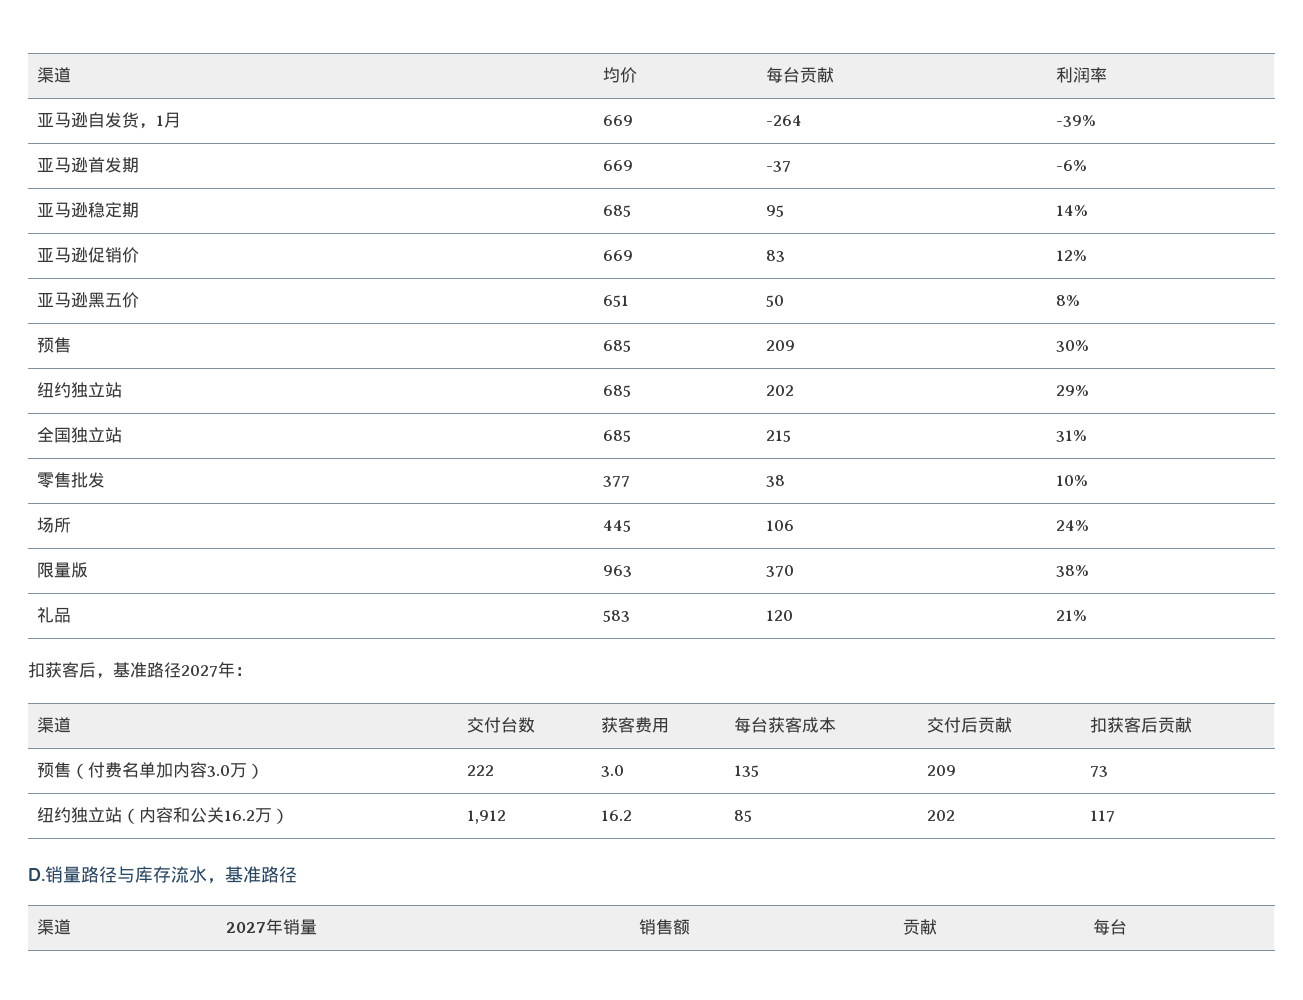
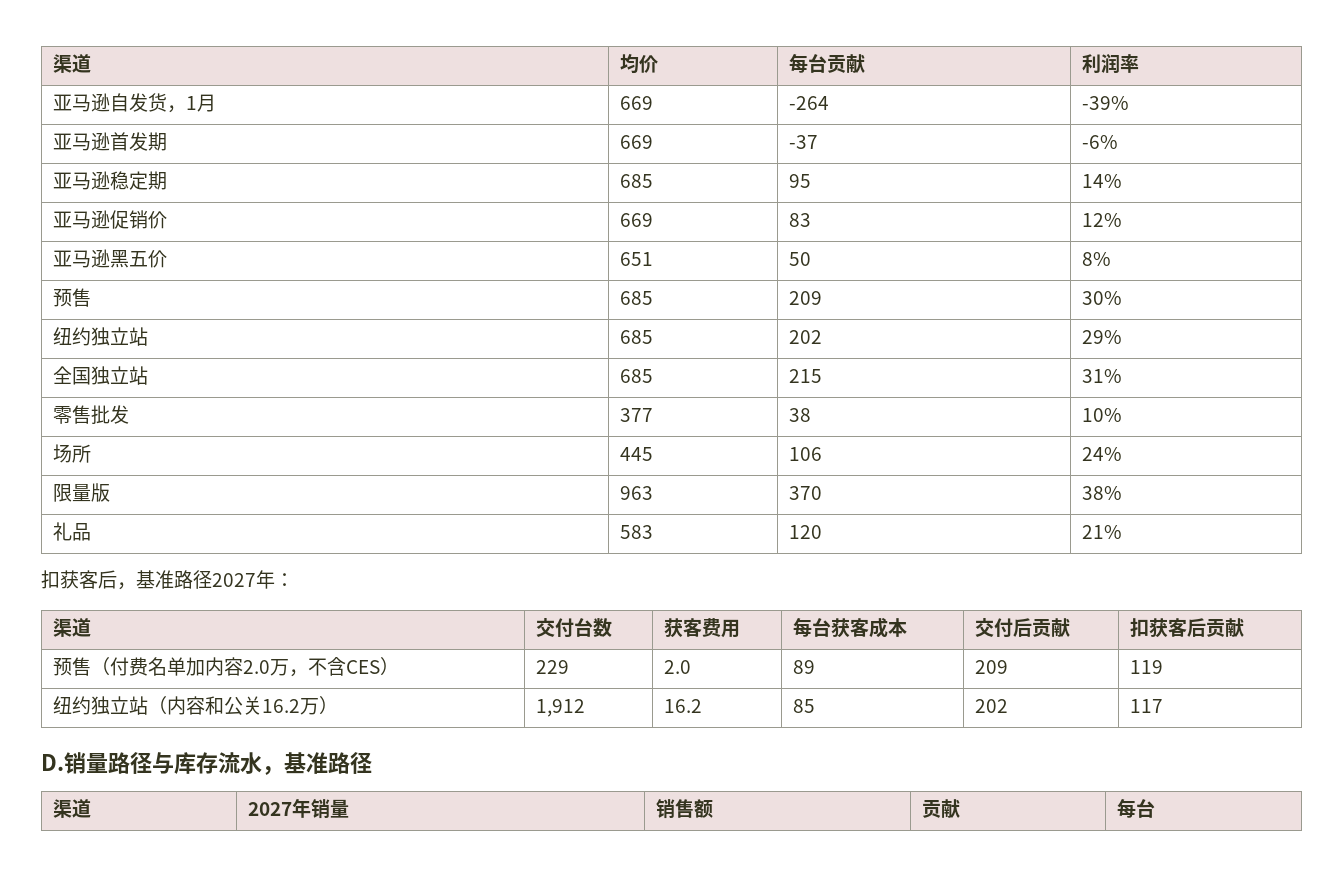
[206,763,264,779] [466,765,494,776] [600,765,624,777] [733,765,759,777] [926,765,956,776] [1089,766,1108,777] 3.0万） | 222 | 3.0 | 135 | 209 | 73 -> [243,657,400,677] [536,660,570,674] [664,660,692,674] [793,660,816,674] [975,660,1009,674] [1130,660,1164,674] 2.0万，不含CES） | 229 | 2.0 | 89 | 209 | 119

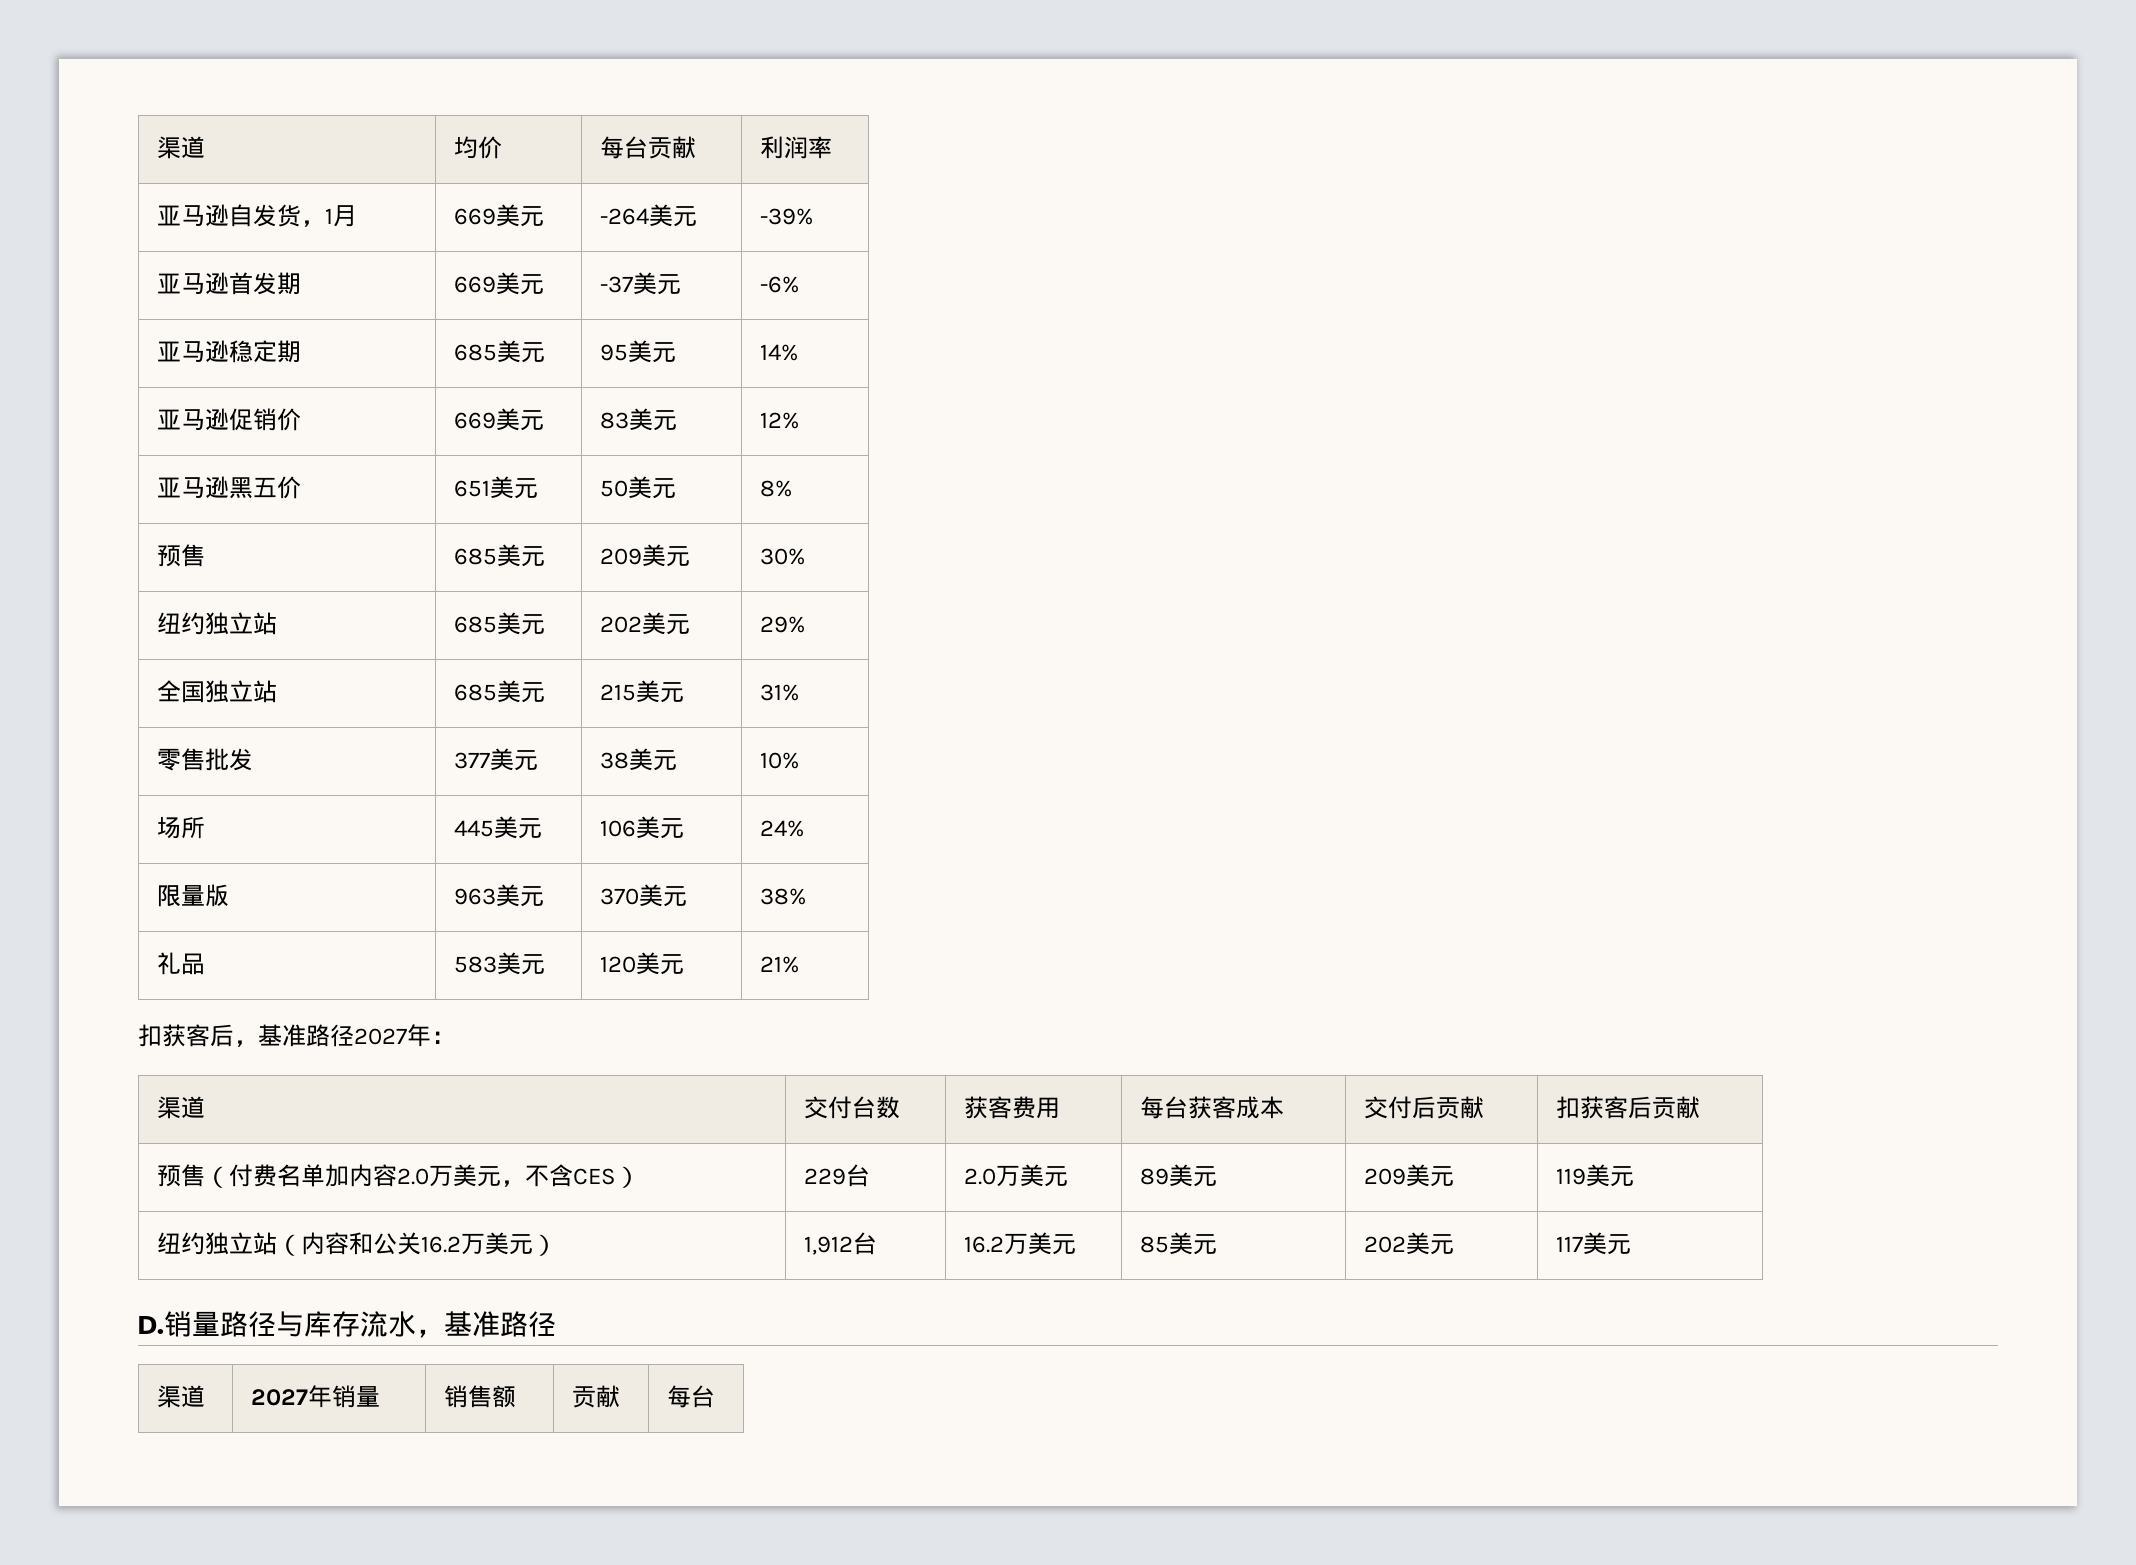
(654, 103) none -> [495,204,544,227] 美元
(830, 103) none -> [648,204,697,227] 美元
(654, 142) none -> [495,272,544,295] 美元
(819, 142) none -> [632,272,681,295] 美元
(654, 181) none -> [496,340,545,363] 美元
(812, 181) none -> [627,340,676,363] 美元
(654, 220) none -> [495,408,544,431] 美元
(812, 220) none -> [628,408,677,431] 美元
(654, 259) none -> [489,476,538,499] 美元
(812, 259) none -> [627,476,676,499] 美元
[789,291,823,305] | 209 -> [496,544,545,567] [599,544,690,567] 美元 | 209美元
[789,330,823,344] | 202 -> [496,612,545,635] [599,612,690,635] 美元 | 202美元
(654, 376) none -> [496,680,545,703] 美元
(823, 376) none -> [635,680,684,703] 美元
(654, 415) none -> [489,748,538,771] 美元
(812, 415) none -> [628,748,677,771] 美元
(654, 454) none -> [493,816,542,839] 美元
(823, 454) none -> [635,816,684,839] 美元
(654, 493) none -> [495,884,544,907] 美元
(823, 493) none -> [638,884,687,907] 美元
(654, 532) none -> [496,952,545,975] 美元
(823, 532) none -> [635,952,684,975] 美元
(290, 667) none -> [452,1164,501,1187] 美元
[664,660,692,674] | 2.0 -> [845,1164,870,1187] [963,1164,1068,1187] 台 | 2.0万美元
[975,660,1009,674] | 209 -> [1168,1164,1217,1187] [1363,1164,1454,1187] 美元 | 209美元
(1164, 667) none -> [1585,1164,1634,1187] 美元
(320, 706) none -> [484,1232,533,1255] 美元
[664,699,703,713] | 16.2 -> [852,1232,877,1255] [963,1232,1076,1255] 台 | 16.2万美元
[975,699,1009,713] | 202 -> [1168,1232,1217,1255] [1363,1232,1454,1255] 美元 | 202美元
(1164, 706) none -> [1582,1232,1631,1255] 美元

